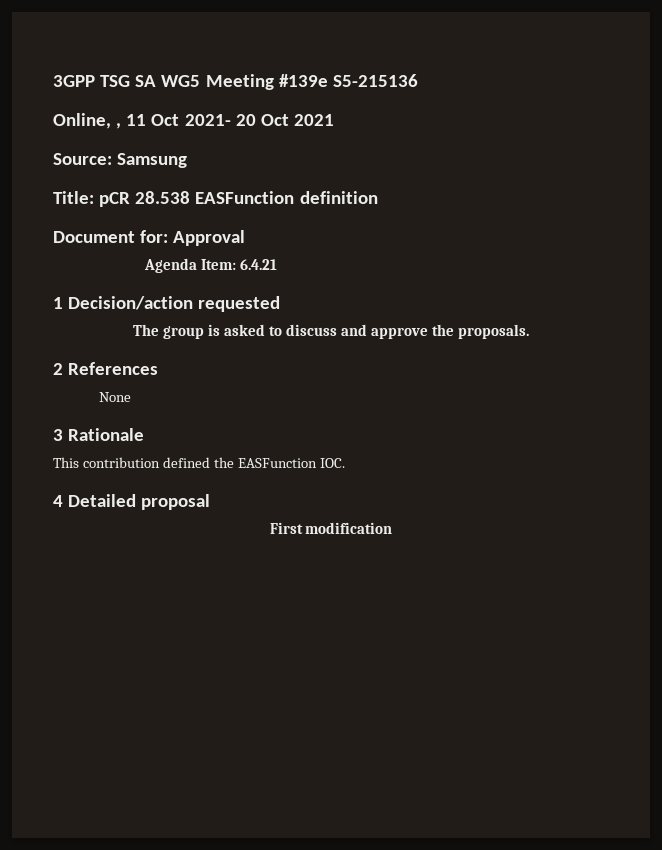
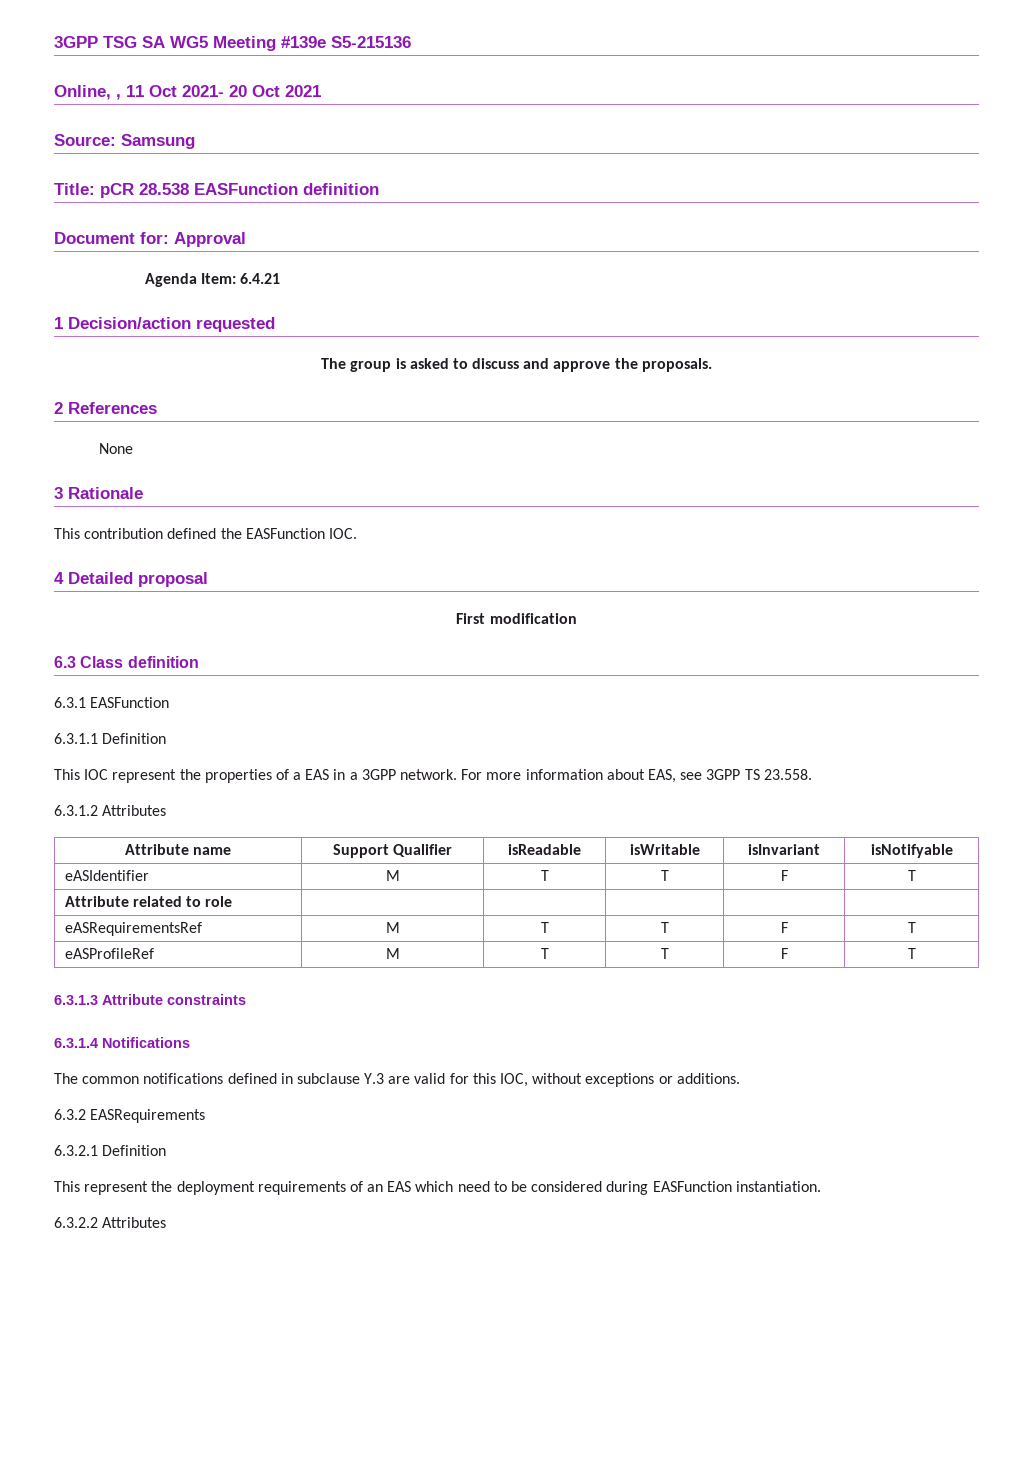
(393, 528) none -> [54,656,199,668] [54,697,170,708] [54,733,167,744] [54,769,812,783] [54,805,167,816] [124,844,232,855] [332,844,453,858] [508,844,581,855] [629,844,700,855] [748,844,820,855] [870,844,953,858] [64,870,149,881] [385,870,400,881] [540,870,549,881] [660,870,669,881] [780,870,788,881] [907,870,916,881] [64,896,233,907] [64,922,202,936] [385,922,400,933] [540,922,549,933] [660,922,669,933] [780,922,788,933] [907,922,916,933] [64,948,154,959] [385,948,400,959] [540,948,549,959] [660,948,669,959] [780,948,788,959] [907,948,916,959] [54,994,246,1005] [54,1037,190,1048] [54,1073,740,1087] [54,1109,206,1123] [54,1145,167,1156] [54,1181,821,1195] [54,1217,167,1228] // 6.3 Class definition // 6.3.1 EASFunction // 6.3.1.1 Definition // This IOC represent the properties of a EAS in a 3GPP network. For more information about EAS, see 3GPP TS 23.558. // 6.3.1.2 Attributes // Attribute name | Support Qualifier | isReadable | isWritable | isInvariant | isNotifyable // eASIdentifier | M | T | T | F | T // Attribute related to role | | | | | // eASRequirementsRef | M | T | T | F | T // eASProfileRef | M | T | T | F | T // 6.3.1.3 Attribute constraints // 6.3.1.4 Notifications // The common notifications defined in subclause Y.3 are valid for this IOC, without exceptions or additions. // 6.3.2 EASRequirements // 6.3.2.1 Definition // This represent the deployment requirements of an EAS which need to be considered during EASFunction instantiation. // 6.3.2.2 Attributes

